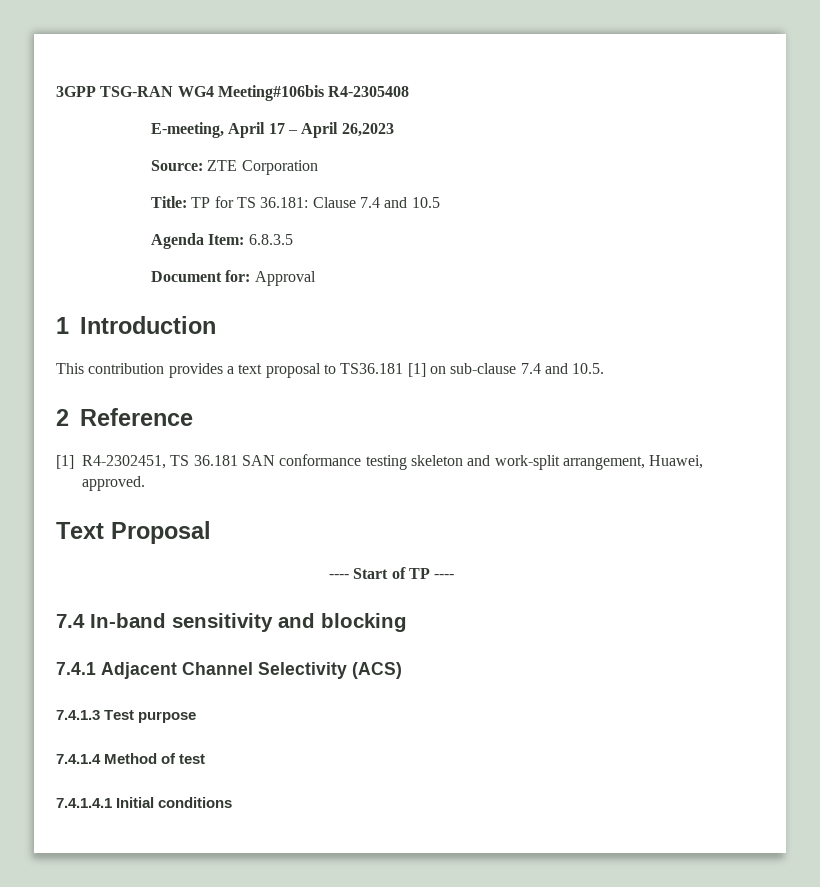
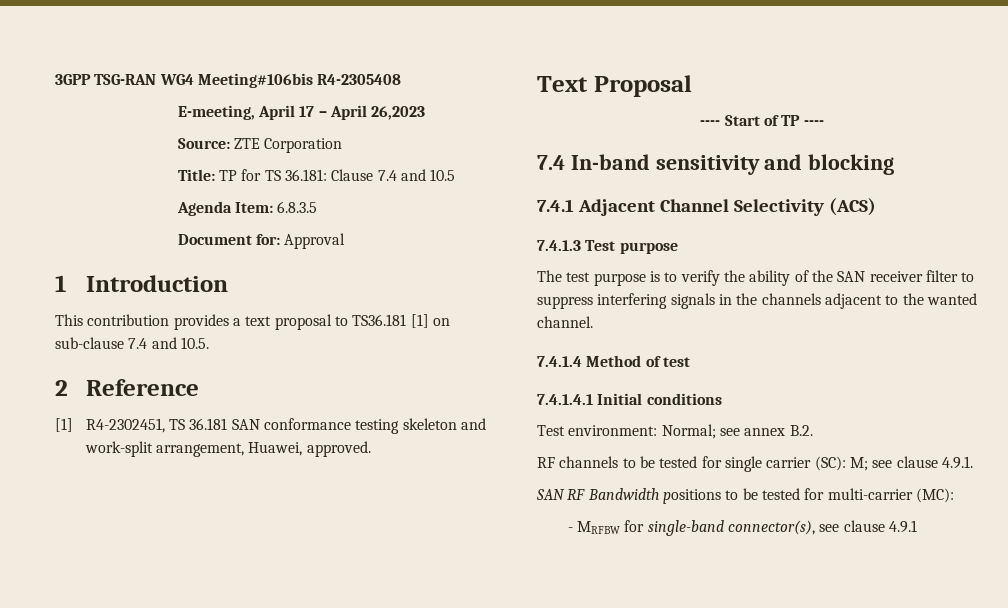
(197, 717) none -> [537,270,975,286] [537,293,977,309] [537,316,593,328] // The test purpose is to verify the ability of the SAN receiver filter to suppress interfering signals in the channels adjacent to the wanted channel.
(233, 802) none -> [537,424,813,439] [537,456,973,472] [536,488,954,504] [567,520,917,536] // Test environment: Normal; see annex B.2. // RF channels to be tested for single carrier (SC): M; see clause 4.9.1. // SAN RF Bandwidth positions to be tested for multi-carrier (MC): // - MRFBW for single-band connector(s), see clause 4.9.1

